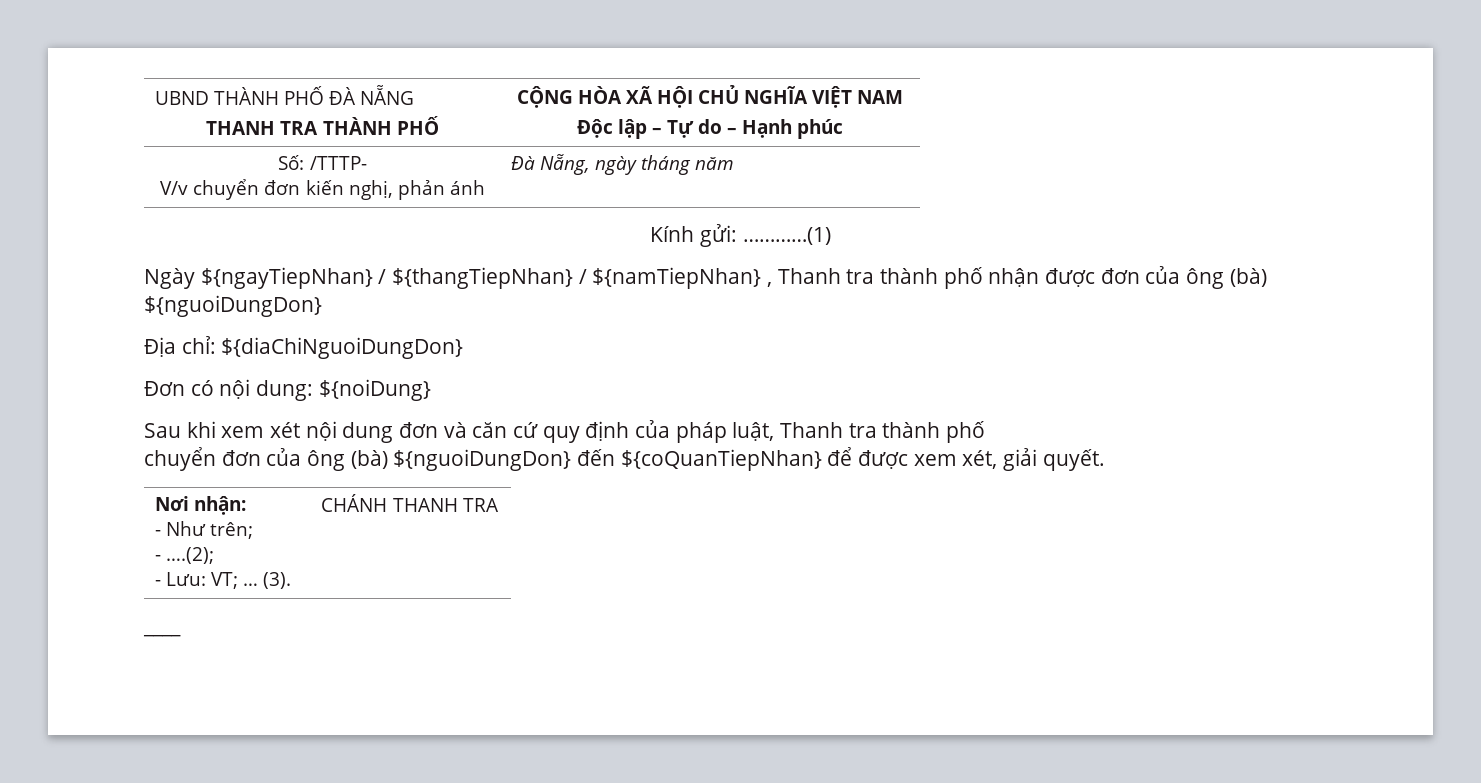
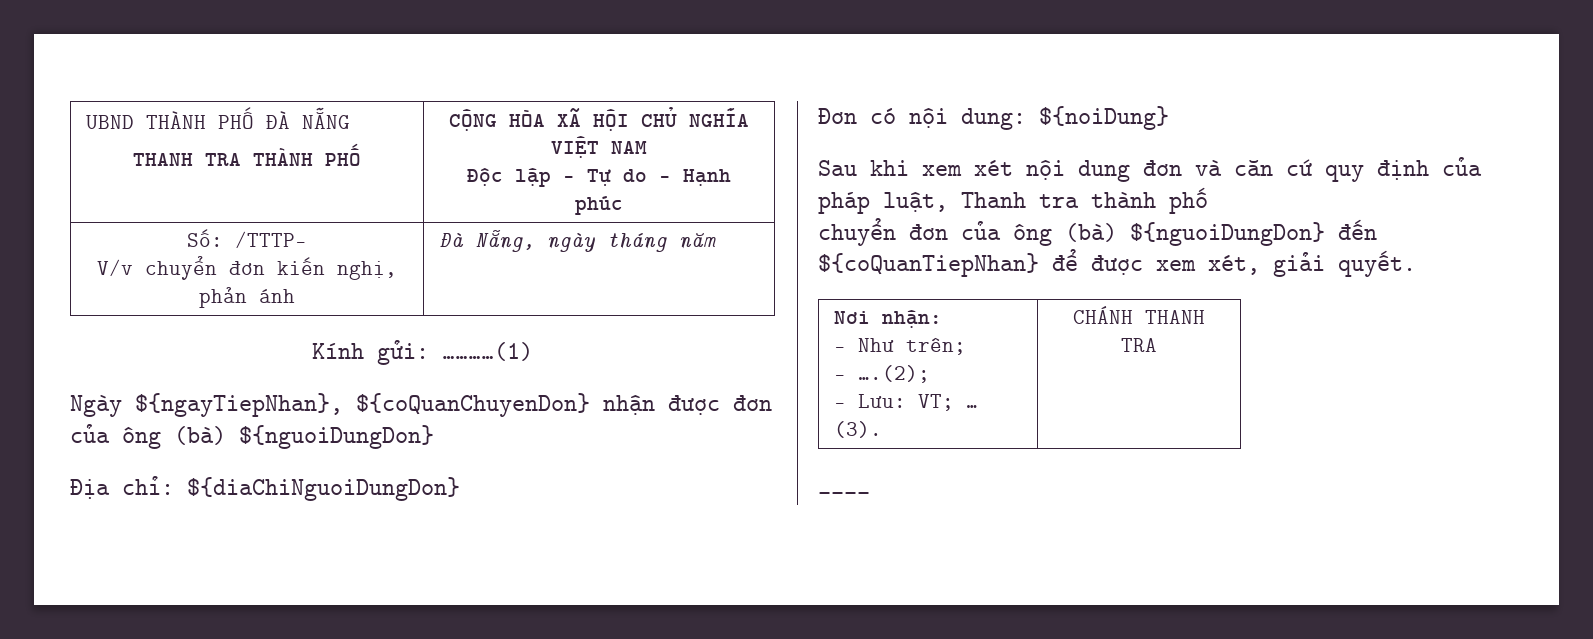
[200,267,983,289] ${ngayTiepNhan} / ${thangTiepNhan} / ${namTiepNhan} , Thanh tra thành phố -> [135,393,590,417] ${ngayTiepNhan}, ${coQuanChuyenDon}

